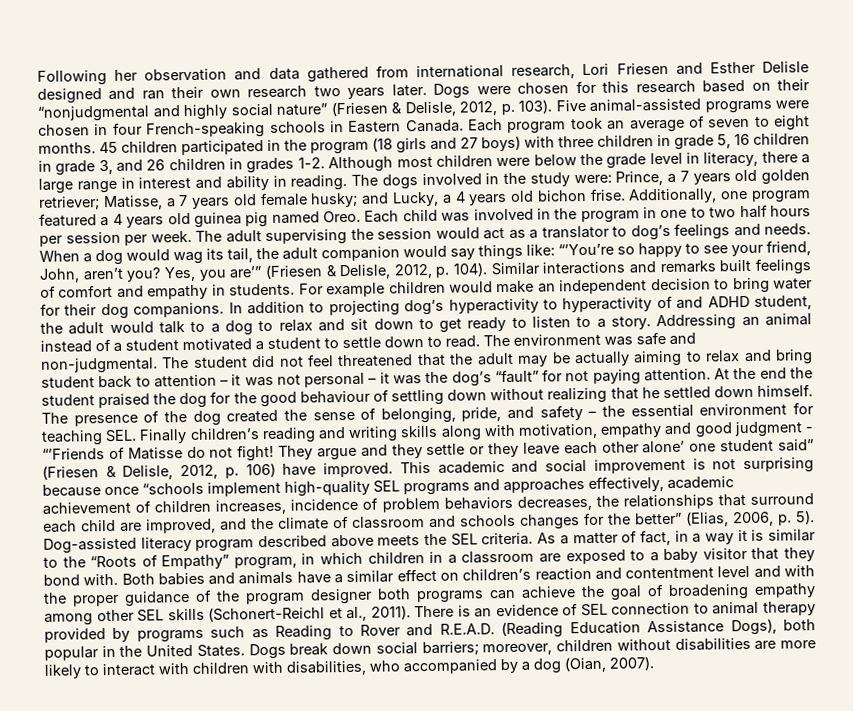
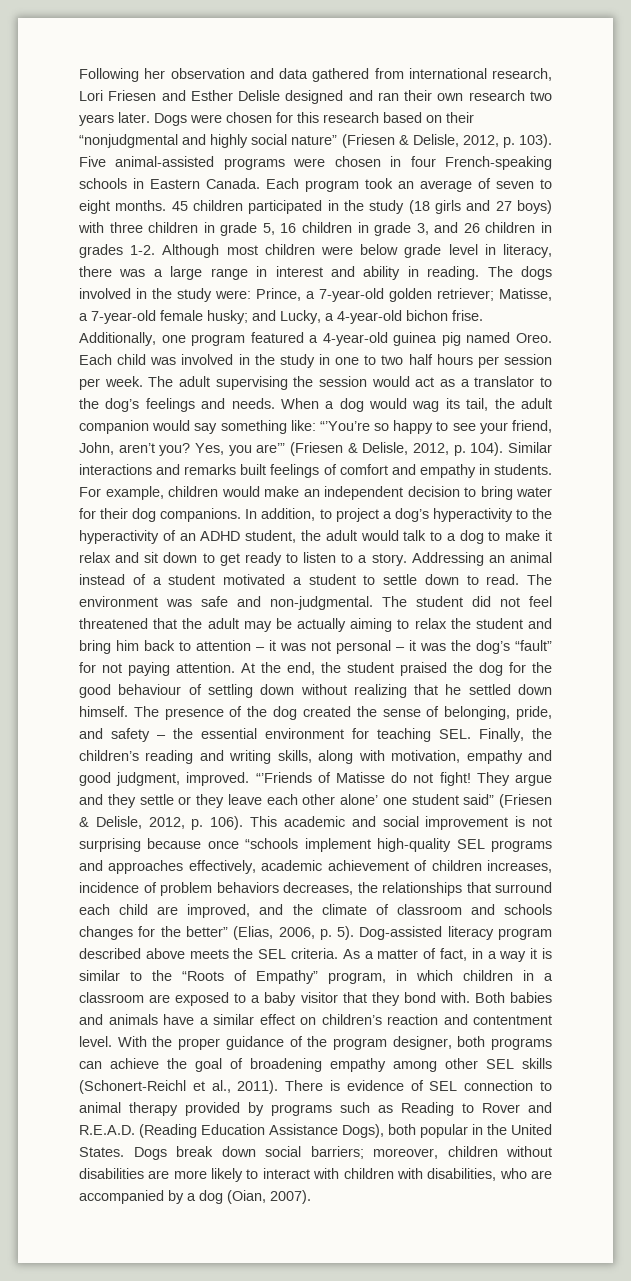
[310,141,369,155] program -> [369,200,405,214] study
[579,153,603,166] the -> (399, 249) none
(798, 157) none -> [119,269,146,277] was
[679,169,758,185] 7 years old -> [319,288,384,302] 7-year-old
[178,194,257,209] 7 years old -> [91,310,156,324] 7-year-old
[454,190,535,206] 4 years old -> [337,310,402,324] 4-year-old
[112,212,191,228] 4 years old -> [322,332,388,346] 4-year-old
[580,210,640,224] program -> [279,354,315,368] study
(627, 231) none -> [79,398,99,409] the
[478,244,523,261] things -> [220,420,287,434] something
[326,282,386,298] example -> [105,486,164,500] example,
[247,300,400,317] addition to projecting -> [261,508,392,522] addition, to project a
(558, 304) none -> [532,508,552,519] the
[676,296,704,309] and -> [179,533,196,541] an
(274, 326) none -> [505,530,552,541] make it
(741, 356) none -> [450,618,523,629] the student
[41,376,95,388] student -> [116,640,139,651] him
[759,367,787,379] end -> [287,662,315,675] end,
[139,429,188,444] Finally -> [479,728,552,742] Finally, the
[400,425,439,438] skills -> [277,750,312,763] skills,
[733,421,814,438] judgment - -> [116,772,250,786] judgment, improved.
[245,462,394,478] 106) have improved. -> [210,816,244,830] 106).
[717,565,815,578] level and with -> [79,1036,147,1047] level. With
[310,588,373,605] designer -> [392,1036,452,1050] designer,
[474,608,493,618] an -> (340, 1085) none
(400, 666) none -> [531,1170,553,1179] are

